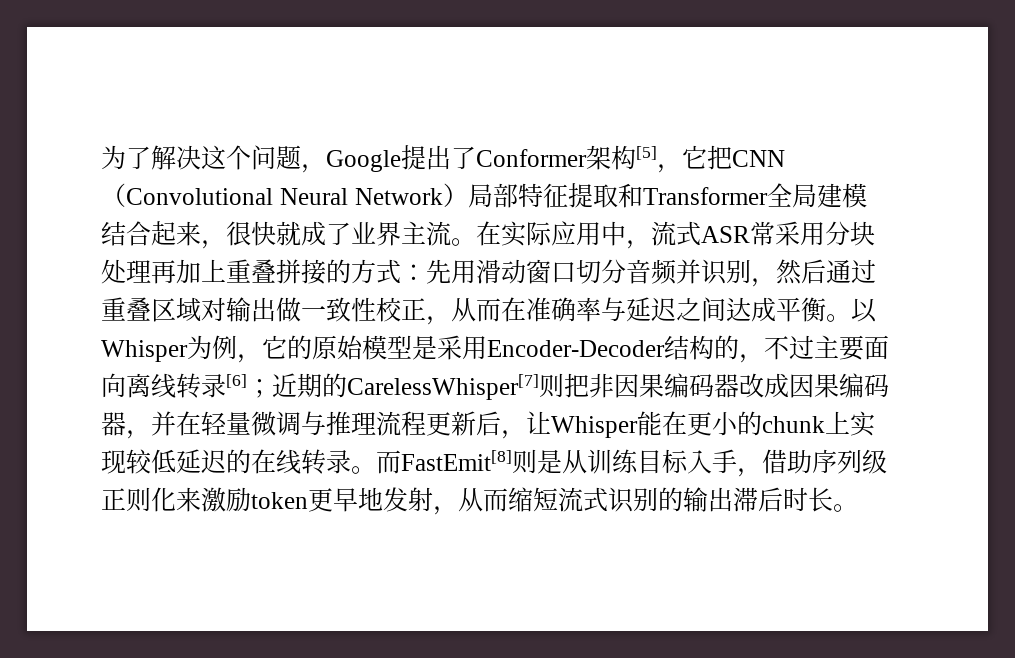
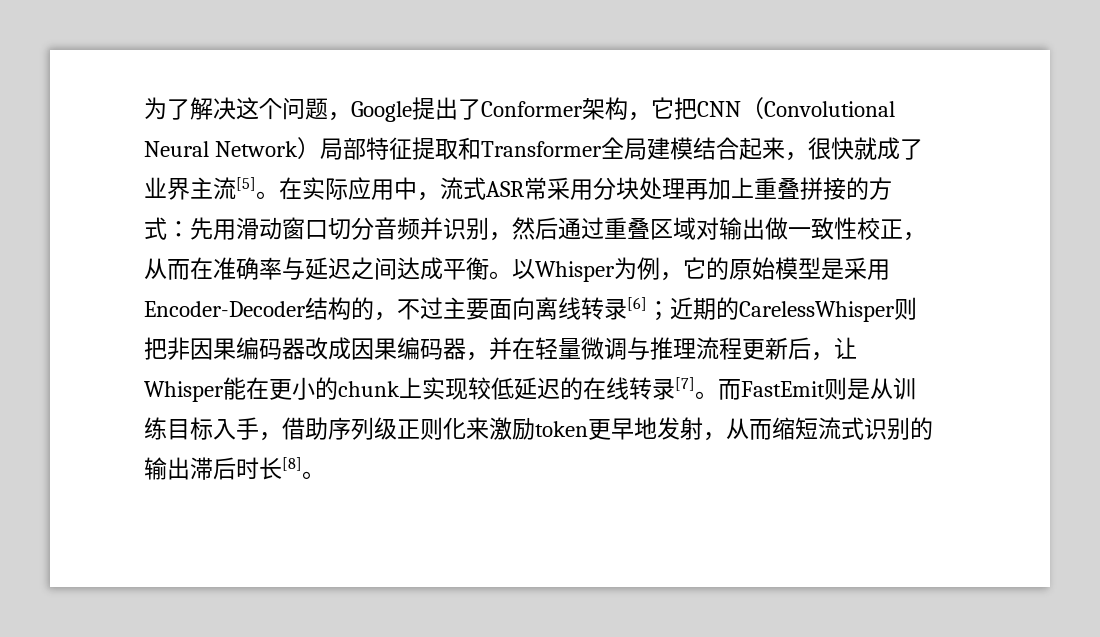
[636,146,657,160] [5] -> (628, 108) none
(451, 233) none -> [236,177,256,191] [5]
[347,374,539,400] CarelessWhisper[7] -> [739,300,895,322] CarelessWhisper
[351,450,512,474] 。而FastEmit[8] -> [675,377,695,391] [695,379,825,400] [7]。而FastEmit
(833, 499) none -> [282,457,302,471] [8]

